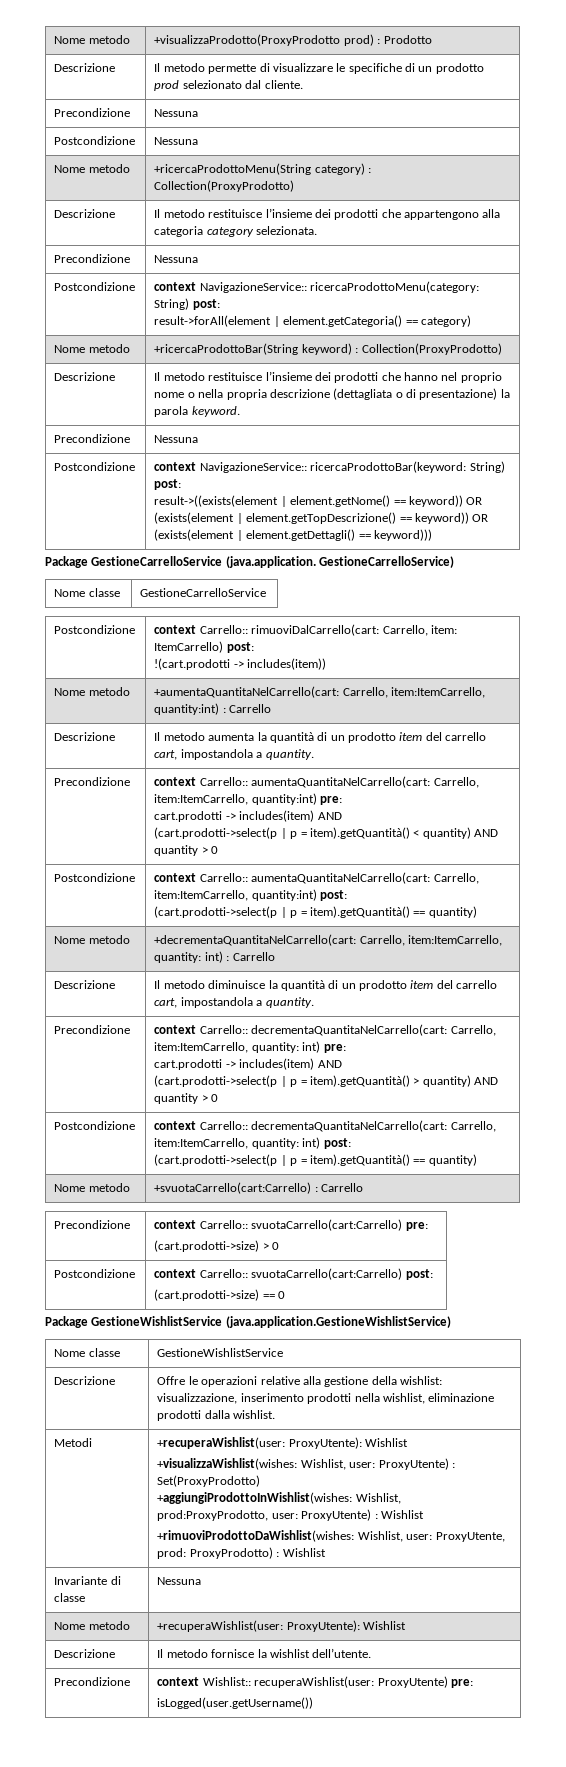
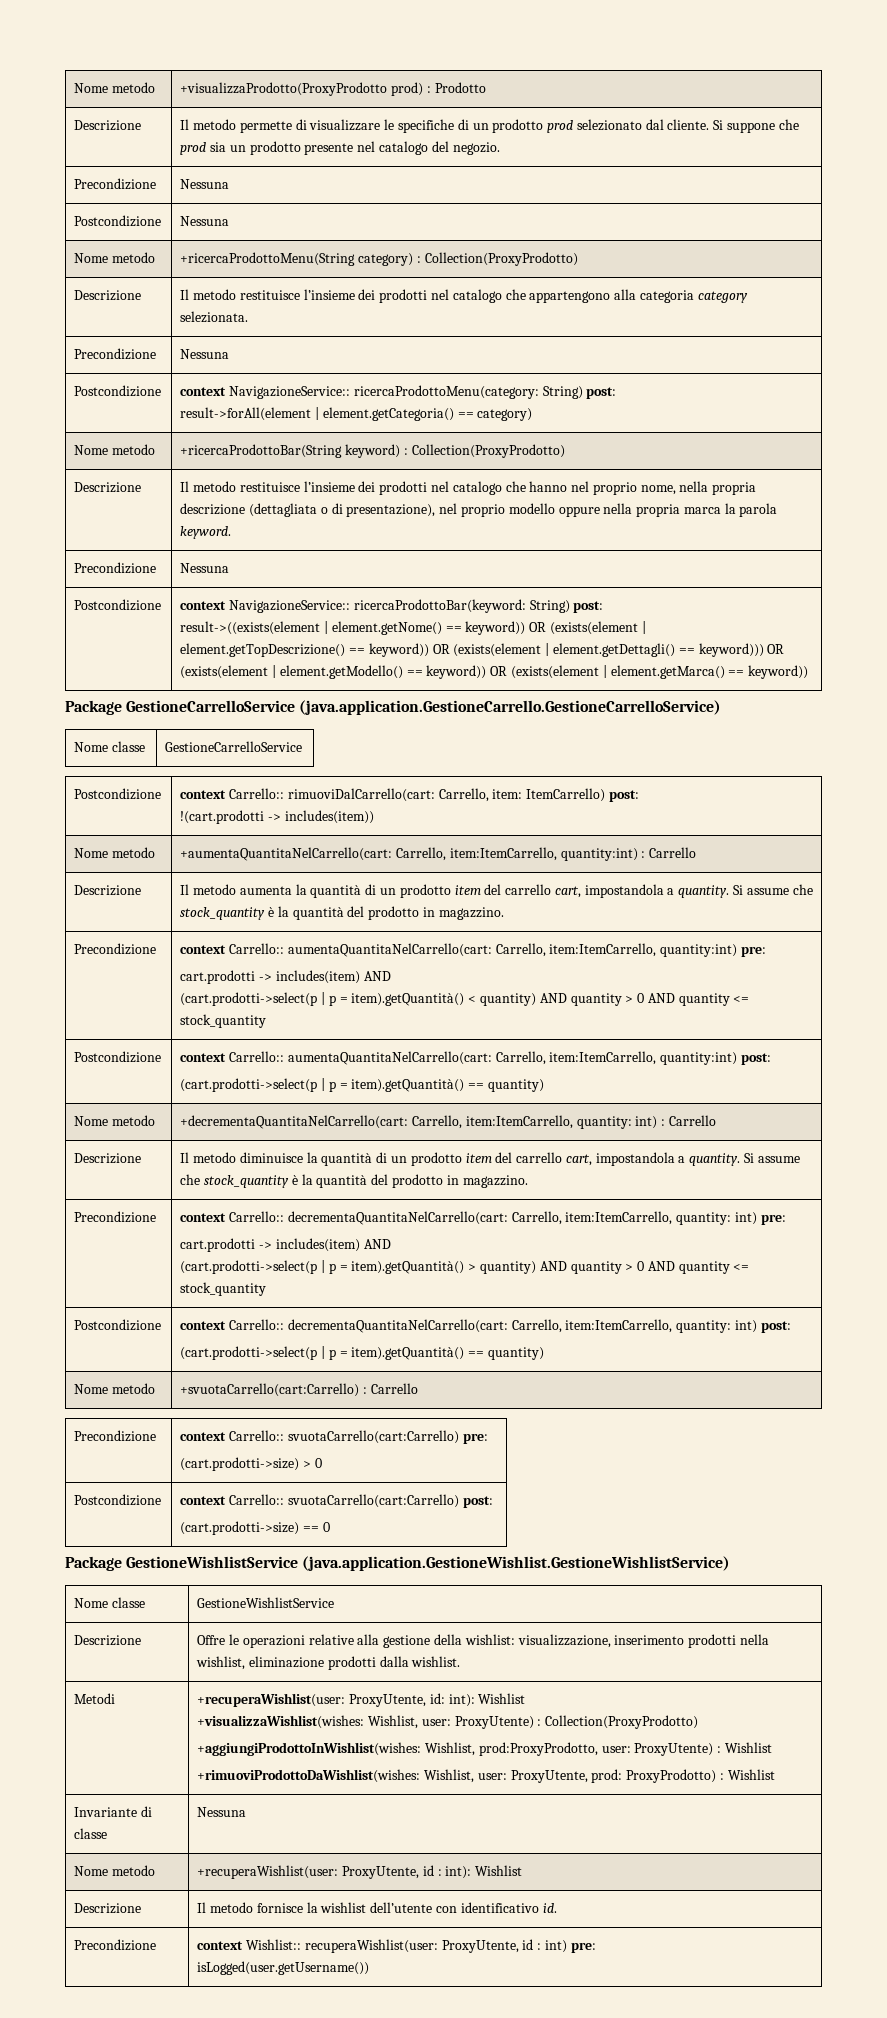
(303, 84) none -> [713,119,799,133] [180,141,500,155] Si suppone che prod sia un prodotto presente nel catalogo del negozio.
(379, 214) none -> [431,289,502,303] nel catalogo
(379, 377) none -> [431,481,502,495] nel catalogo
[154,392,195,398] nome o -> [640,485,676,495] nome,
[419,388,498,400] presentazione) -> [346,503,721,517] presentazione), nel proprio modello oppure nella propria marca
(432, 535) none -> [767,644,785,654] [180,665,809,679] OR (exists(element | element.getModello() == keyword)) OR (exists(element | element.getMarca() == keyword))
[225,556,455,568] (java.application. GestioneCarrelloService) -> [299,700,722,715] (java.application.GestioneCarrello.GestioneCarrelloService)
(314, 754) none -> [733,884,813,895] [180,906,504,920] Si assume che stock_quantity è la quantità del prodotto in magazzino.
(219, 850) none -> [647,993,750,1006] [180,1014,267,1028] AND quantity <= stock_quantity
(314, 1002) none -> [744,1153,800,1163] [180,1174,528,1188] Si assume che stock_quantity è la quantità del prodotto in magazzino.
(219, 1098) none -> [647,1261,750,1274] [180,1282,267,1296] AND quantity <= stock_quantity
[225,1316,451,1328] (java.application.GestioneWishlistService) -> [302,1556,731,1571] (java.application.GestioneWishlist.GestioneWishlistService)
[288,1437,362,1449] ProxyUtente): -> [349,1693,475,1707] ProxyUtente, id: int):
[157,1475,261,1487] Set(ProxyProdotto) -> [545,1715,699,1729] Collection(ProxyProdotto)
[286,1620,360,1632] ProxyUtente): -> [342,1865,472,1879] ProxyUtente, id : int):
[312,1648,372,1658] dell’utente. -> [370,1902,557,1913] dell’utente con identificativo id.
[377,1676,448,1688] ProxyUtente) -> [441,1939,568,1953] ProxyUtente, id : int)

